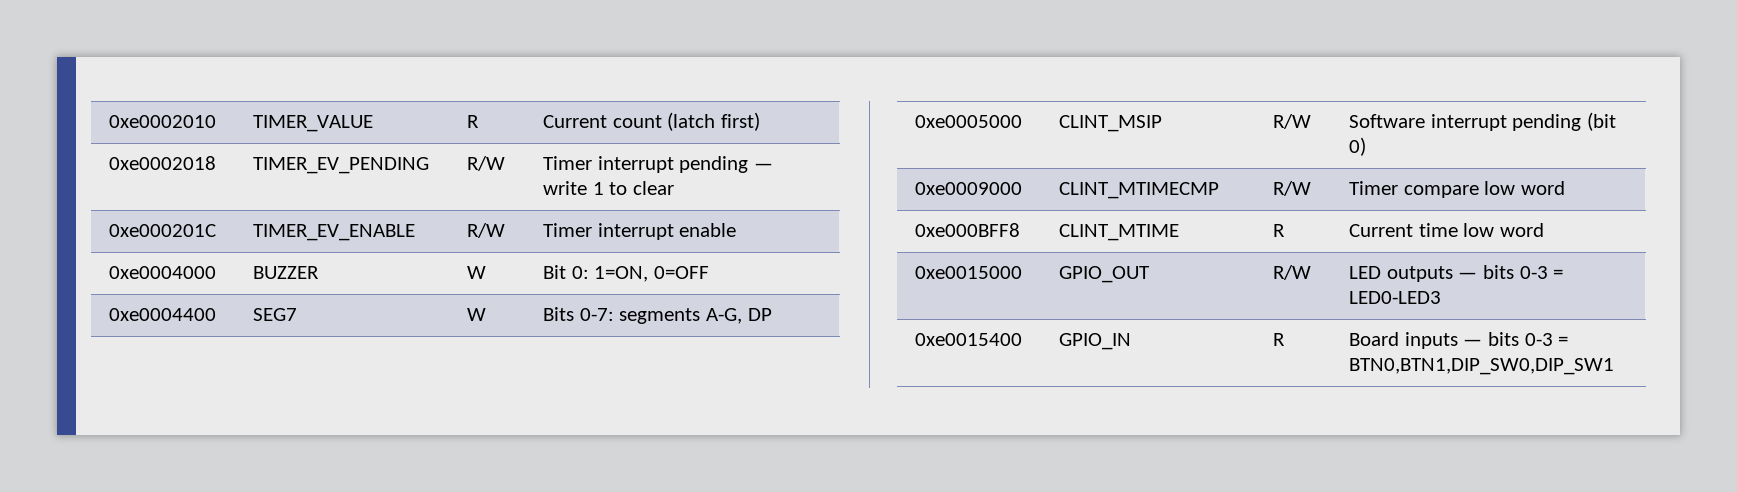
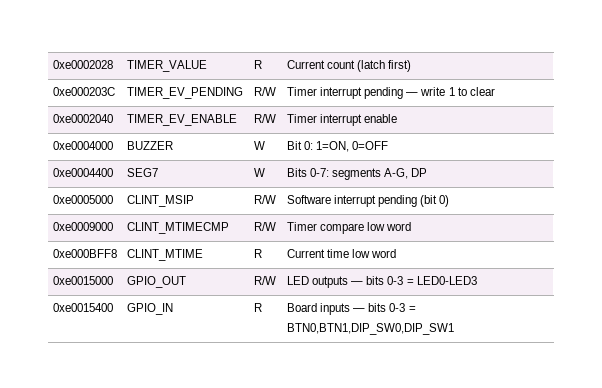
[109,115,217,128] 0xe0002010 -> [52,60,113,69] 0xe0002028
[109,156,217,170] 0xe0002018 -> [52,87,115,96] 0xe000203C
[109,224,217,237] 0xe000201C -> [52,114,113,123] 0xe0002040

